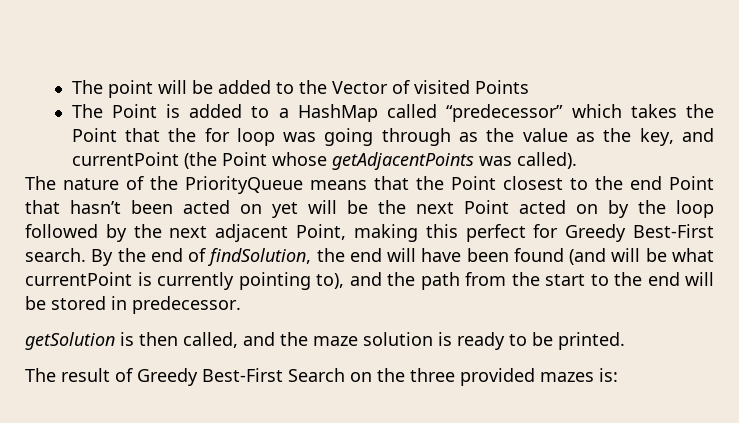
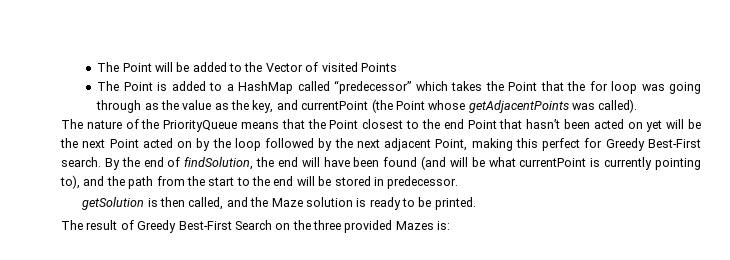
[71,80,153,98] The point -> [97,62,152,72] The Point
[313,336,358,346] maze -> [271,198,303,207] Maze
[540,372,594,382] mazes -> [395,221,434,230] Mazes

